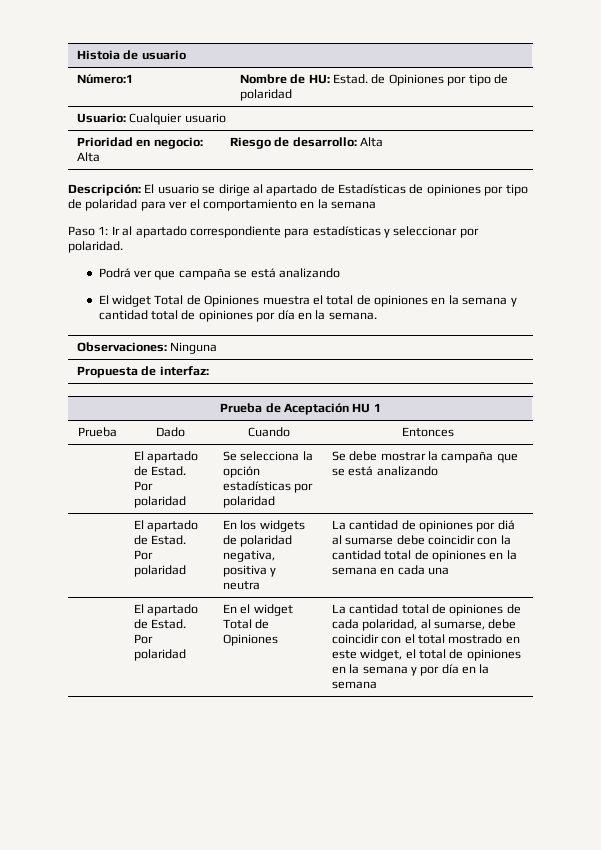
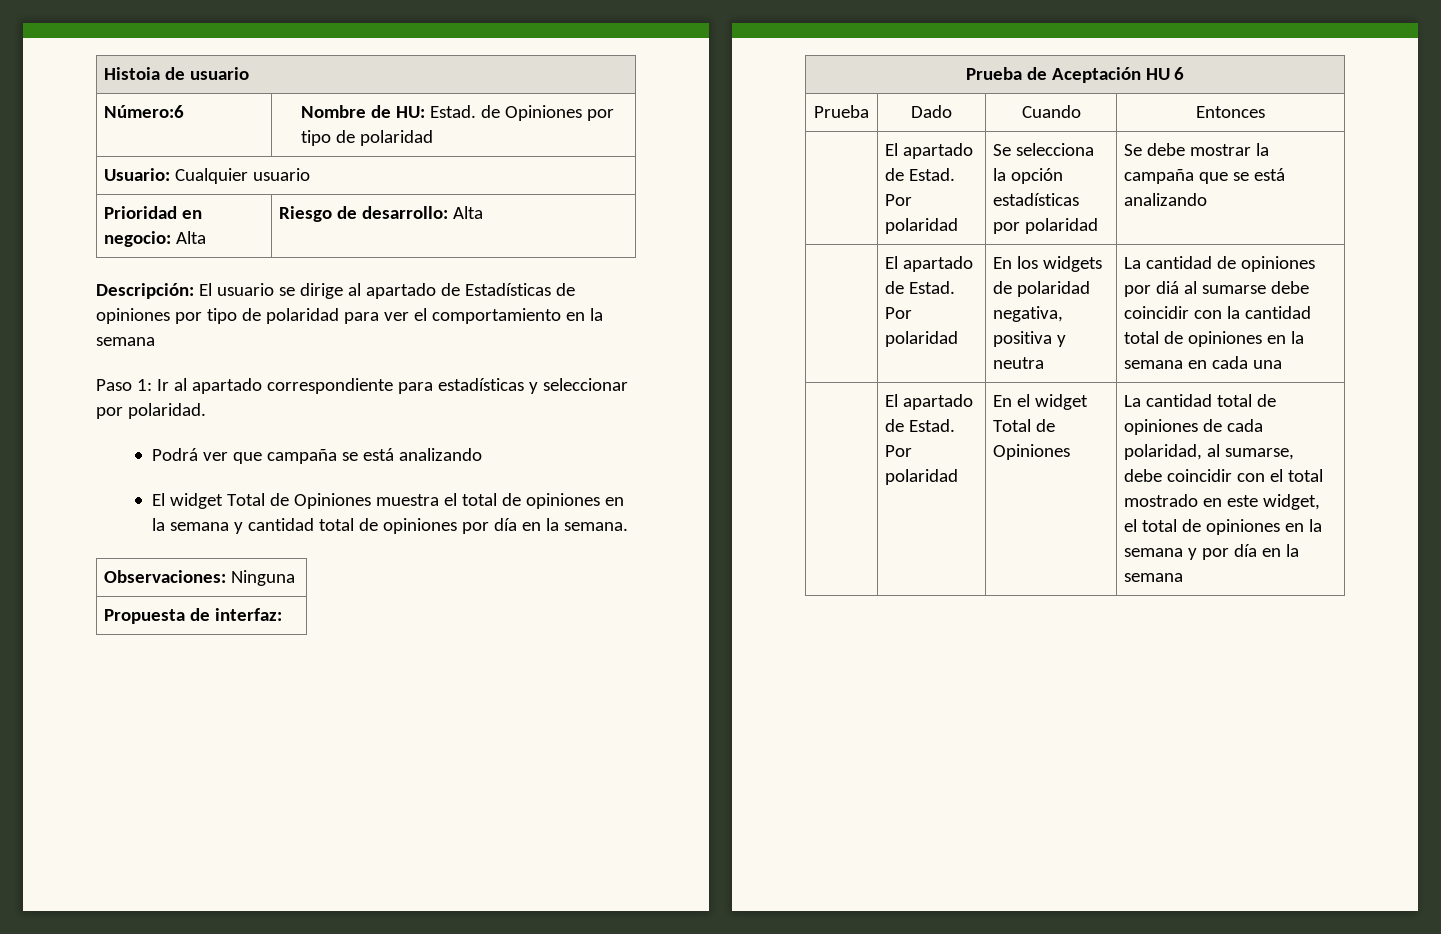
[76,74,133,84] Número:1 -> [104,105,185,118] Número:6
[373,403,381,412] 1 -> [1174,67,1185,80] 6

